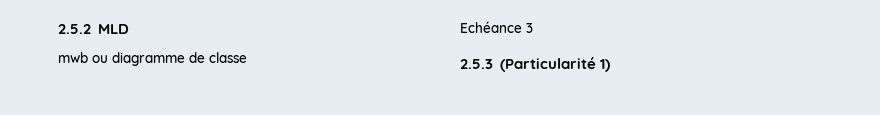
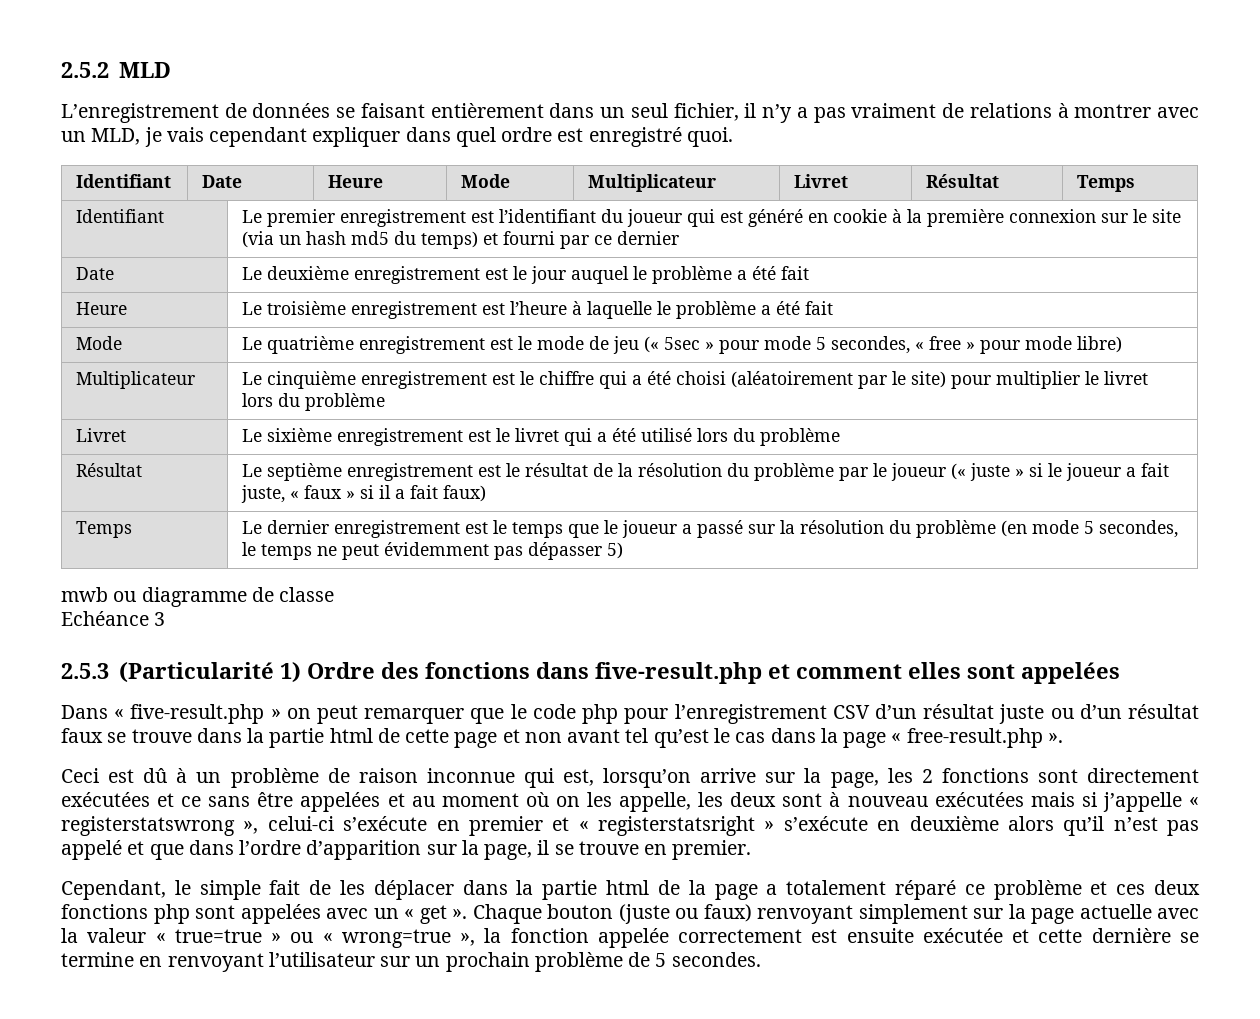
(129, 29) none -> [61,103,1199,123] [61,127,733,147] [76,174,172,188] [202,175,243,188] [328,175,384,188] [461,174,511,188] [588,174,717,192] [794,174,849,188] [926,174,1000,188] [1077,175,1136,192] [76,209,165,223] [242,209,1182,227] [242,231,680,249] [76,267,115,280] [242,266,810,284] [76,302,128,315] [242,301,834,319] [76,336,123,350] [242,336,1123,354] [76,371,196,389] [242,371,1149,389] [242,393,386,411] [76,428,127,442] [242,428,841,446] [76,463,143,477] [242,463,1170,481] [241,485,487,503] [76,521,133,538] [242,520,1179,538] [242,542,624,560] // L’enregistrement de données se faisant entièrement dans un seul fichier, il n’y a pas vraiment de relations à montrer avec un MLD, je vais cependant expliquer dans quel ordre est enregistré quoi. // Identifiant | Date | Heure | Mode | Multiplicateur | Livret | Résultat | Temps // Identifiant | Le premier enregistrement est l’identifiant du joueur qui est généré en cookie à la première connexion sur le site (via un hash md5 du temps) et fourni par ce dernier // Date | Le deuxième enregistrement est le jour auquel le problème a été fait // Heure | Le troisième enregistrement est l’heure à laquelle le problème a été fait // Mode | Le quatrième enregistrement est le mode de jeu (« 5sec » pour mode 5 secondes, « free » pour mode libre) // Multiplicateur | Le cinquième enregistrement est le chiffre qui a été choisi (aléatoirement par le site) pour multiplier le livret lors du problème // Livret | Le sixième enregistrement est le livret qui a été utilisé lors du problème // Résultat | Le septième enregistrement est le résultat de la résolution du problème par le joueur (« juste » si le joueur a fait juste, « faux » si il a fait faux) // Temps | Le dernier enregistrement est le temps que le joueur a passé sur la résolution du problème (en mode 5 secondes, le temps ne peut évidemment pas dépasser 5)
(610, 65) none -> [306,662,1120,684] [61,704,1199,724] [61,728,1063,748] [61,768,1200,788] [61,792,1200,812] [61,816,1199,836] [61,840,752,860] [61,880,1201,900] [61,904,1199,924] [61,928,1200,948] [61,952,761,972] Ordre des fonctions dans five-result.php et comment elles sont appelées // Dans « five-result.php » on peut remarquer que le code php pour l’enregistrement CSV d’un résultat juste ou d’un résultat faux se trouve dans la partie html de cette page et non avant tel qu’est le cas dans la page « free-result.php ». // Ceci est dû à un problème de raison inconnue qui est, lorsqu’on arrive sur la page, les 2 fonctions sont directement exécutées et ce sans être appelées et au moment où on les appelle, les deux sont à nouveau exécutées mais si j’appelle « registerstatswrong », celui-ci s’exécute en premier et « registerstatsright » s’exécute en deuxième alors qu’il n’est pas appelé et que dans l’ordre d’apparition sur la page, il se trouve en premier. // Cependant, le simple fait de les déplacer dans la partie html de la page a totalement réparé ce problème et ces deux fonctions php sont appelées avec un « get ». Chaque bouton (juste ou faux) renvoyant simplement sur la page actuelle avec la valeur « true=true » ou « wrong=true », la fonction appelée correctement est ensuite exécutée et cette dernière se termine en renvoyant l’utilisateur sur un prochain problème de 5 secondes.

